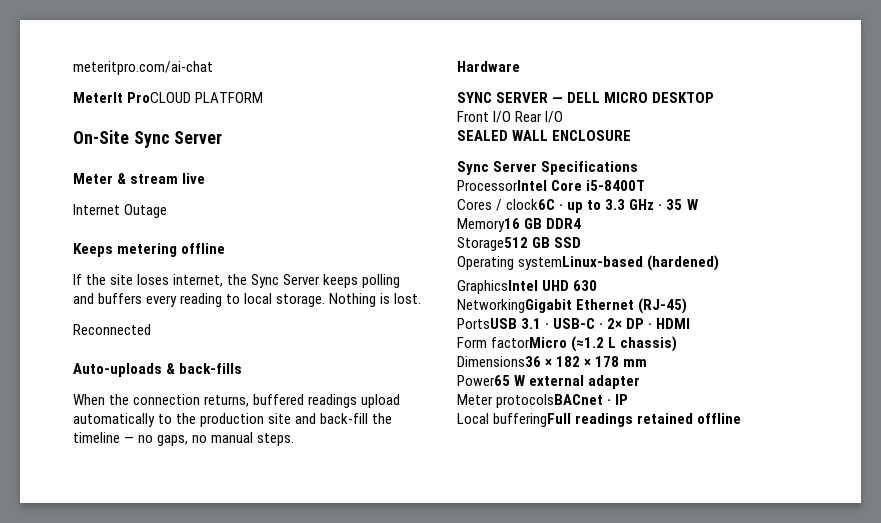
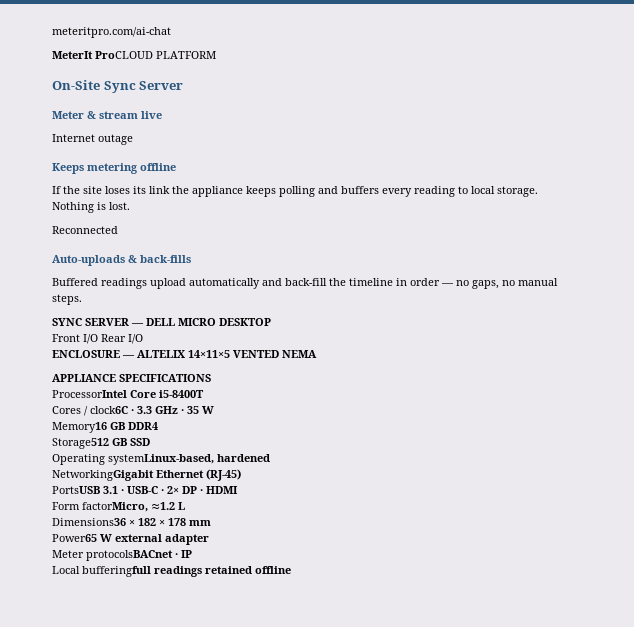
[124,204,168,218] Outage -> [98,134,133,145] outage
[173,274,321,288] internet, the Sync Server -> [133,186,243,197] its link the appliance
[73,394,401,408] [73,413,292,427] When the connection returns, buffered readings upload automatically to the production site -> [52,278,260,289] Buffered readings upload automatically
(120, 437) none -> [396,278,440,286] in order
[457,61,520,72] // Hardware -> (82, 299) none
[457,130,549,141] SEALED WALL -> (143, 339) none
[457,161,639,175] // Sync Server Specifications -> [122,350,317,358] [52,374,211,382] — ALTELIX 14×11×5 VENTED NEMA // APPLIANCE SPECIFICATIONS
[567,200,602,213] up to -> (134, 411) none
[518,255,720,271] [457,280,598,294] systemLinux-based (hardened) // GraphicsIntel UHD 630 -> [108,454,270,465] systemLinux-based, hardened
[491,336,605,352] factorMicro (≈1.2 -> [82,502,175,512] factorMicro, ≈1.2
[620,336,678,352] chassis) -> (185, 506) none
[493,413,572,427] bufferingFull -> [82,566,151,577] bufferingfull

